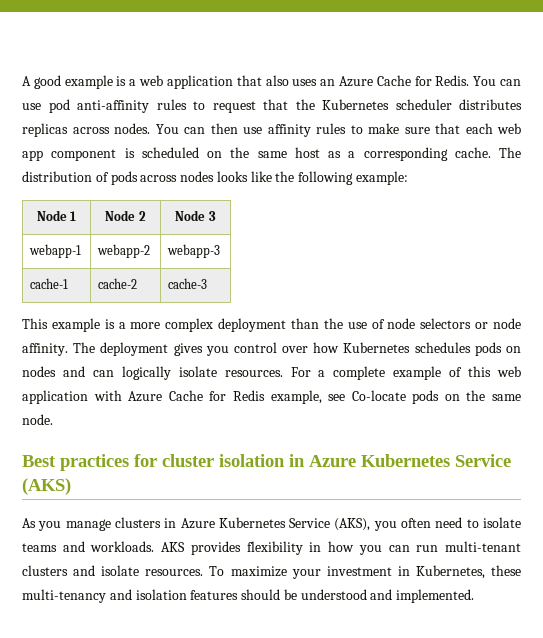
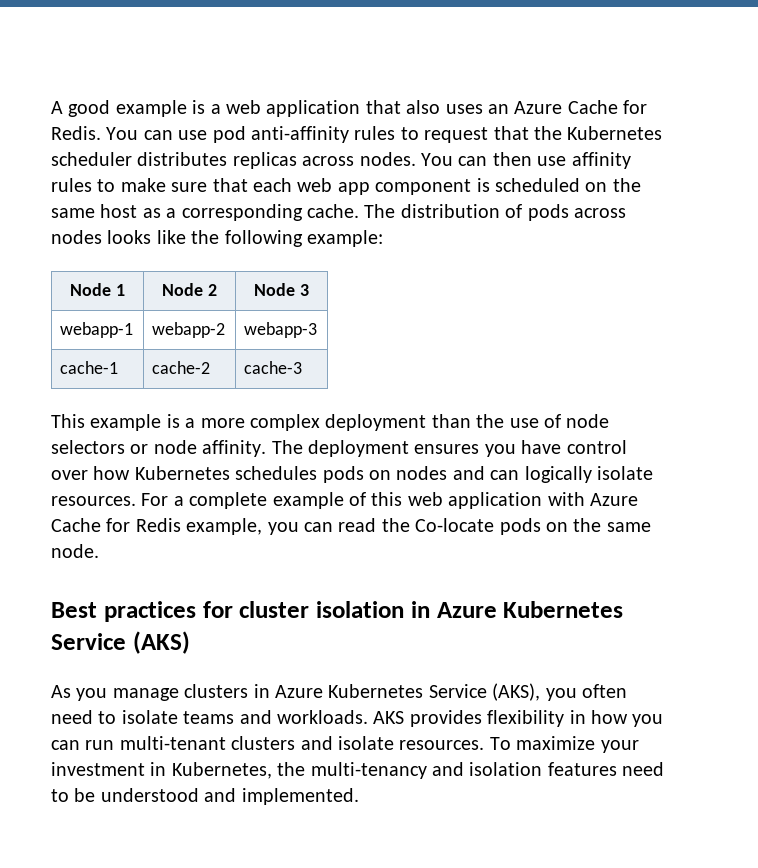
[173,343,229,356] gives you -> [414,440,562,457] ensures you have
[328,394,346,401] see -> [267,518,410,535] you can read the
[491,565,522,576] these -> [277,762,306,776] the
[241,589,281,600] should -> [622,762,665,776] [51,789,69,802] need to

